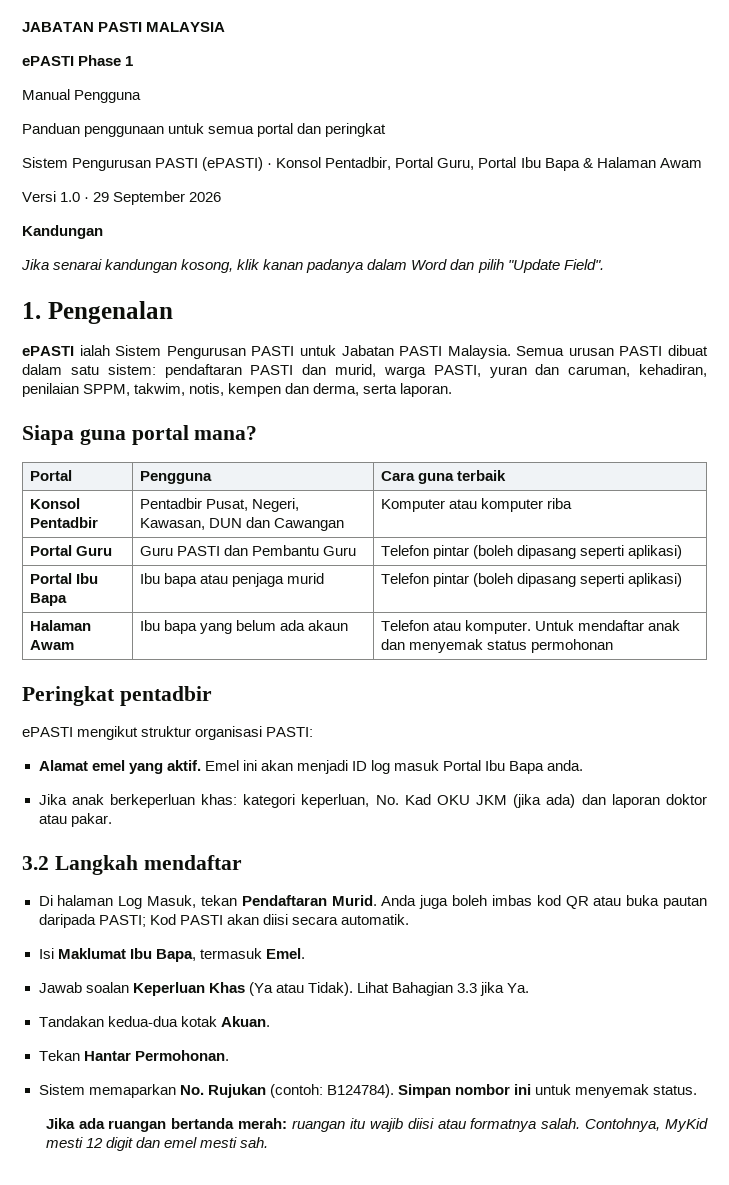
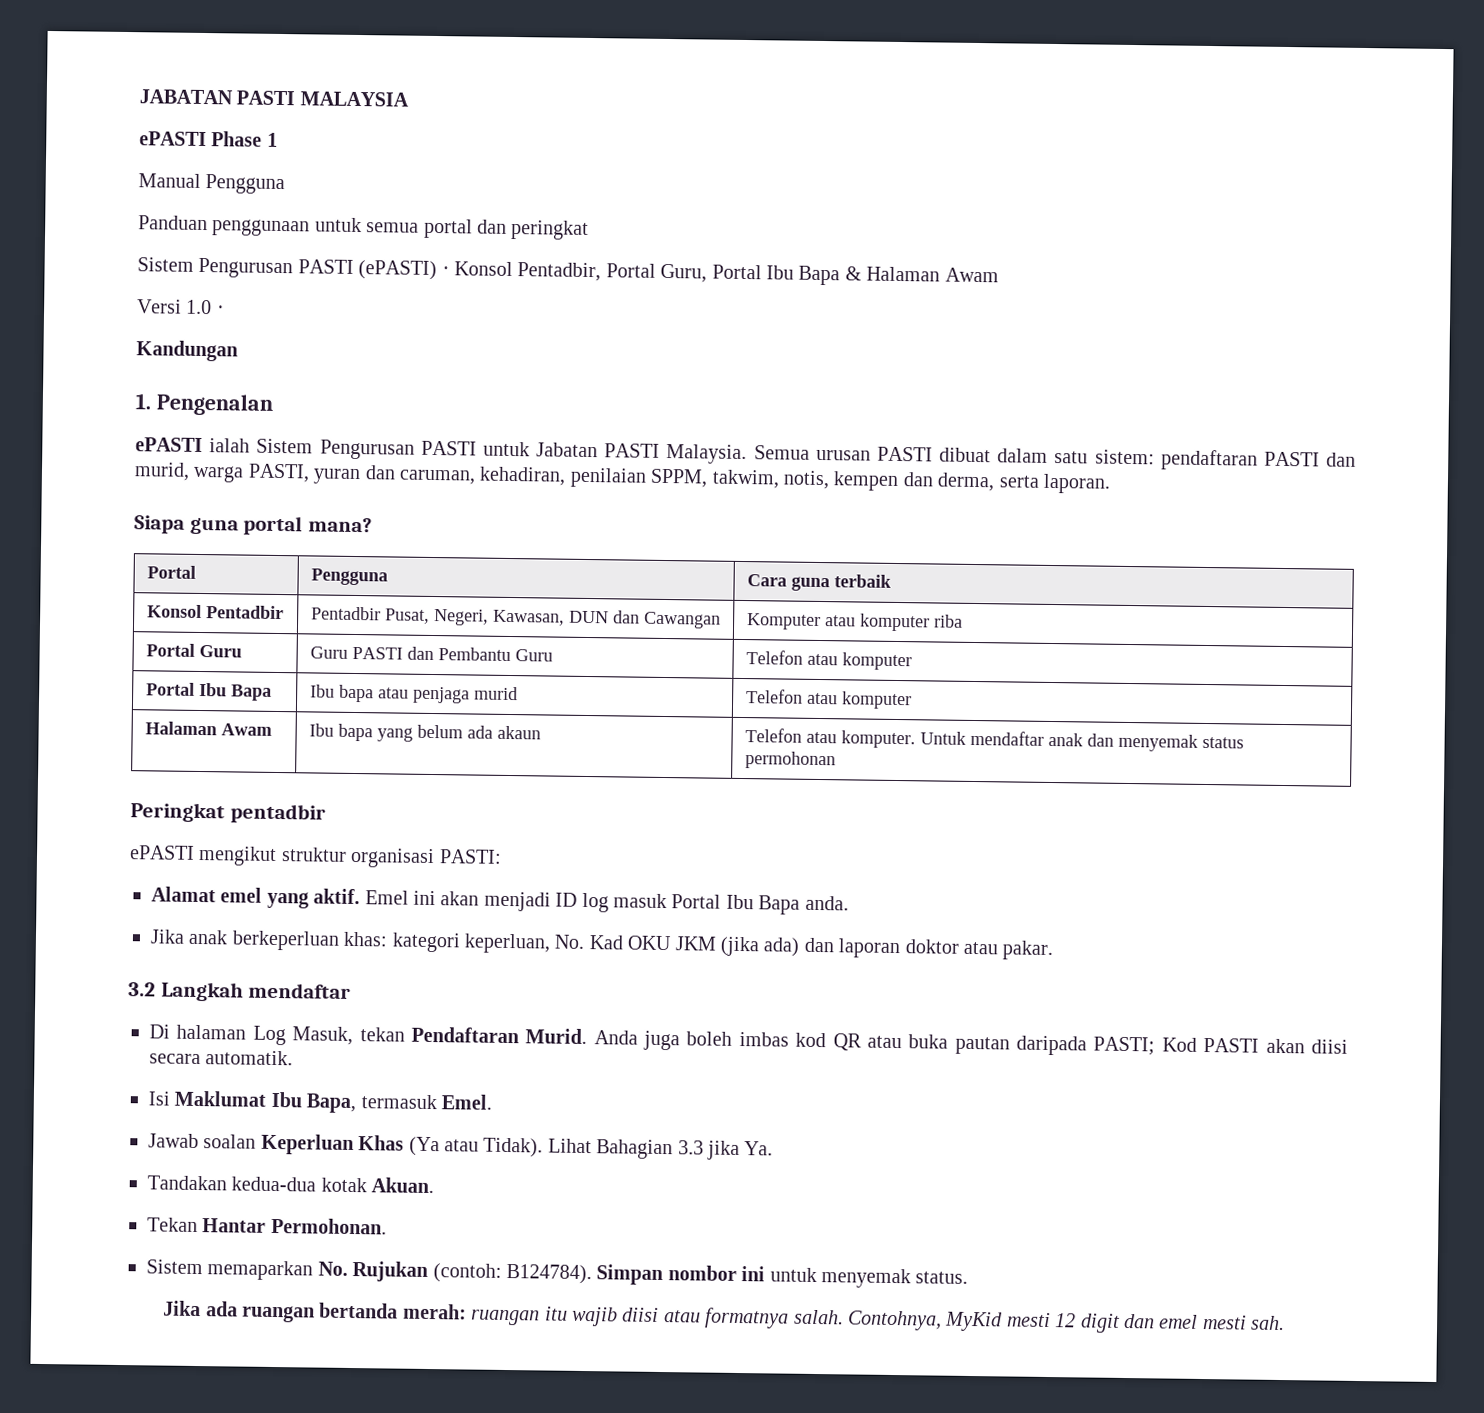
[93,191,222,205] [22,225,103,239] [21,259,604,273] 29 September 2026 // Kandungan // Jika senarai kandungan kosong, klik kanan padanya dalam Word dan pilih "Update Field". -> [136,340,238,362] // Kandungan
[432,545,683,559] pintar (boleh dipasang seperti aplikasi) -> [806,652,912,671] atau komputer
[432,573,683,587] pintar (boleh dipasang seperti aplikasi) -> [806,691,912,710] atau komputer

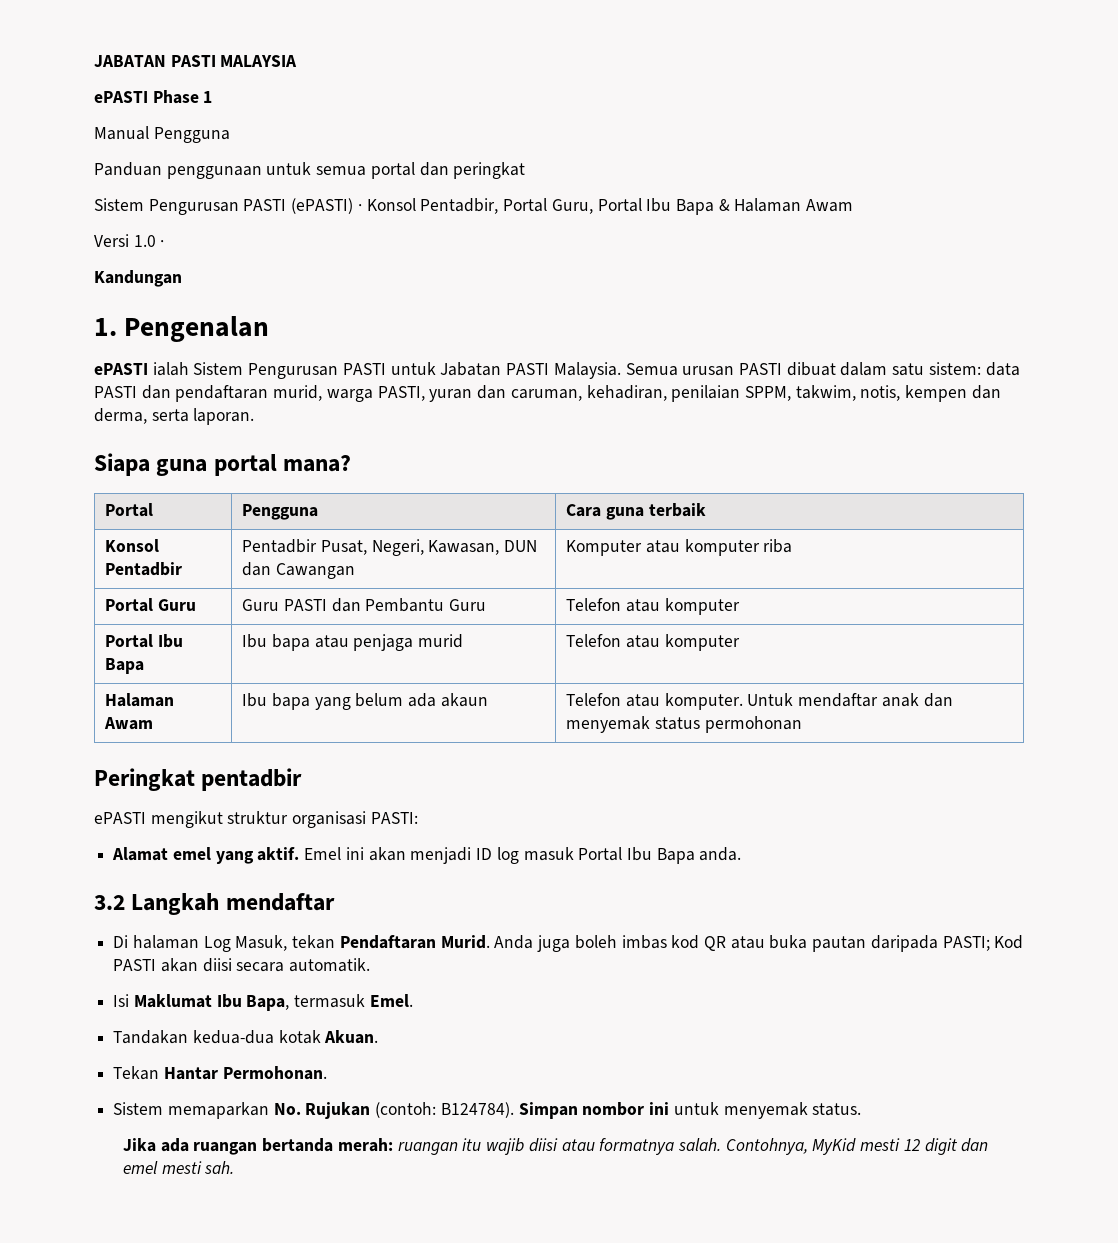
[1160,449,1356,471] pendaftaran PASTI dan -> [985,362,1020,376] [94,385,269,402] data PASTI dan pendaftaran
[150,929,1054,961] // Jika anak berkeperluan khas: kategori keperluan, No. Kad OKU JKM (jika ada) dan laporan doktor atau pakar. -> (742, 854) none
[148,1133,774,1161] // Jawab soalan Keperluan Khas (Ya atau Tidak). Lihat Bahagian 3.3 jika Ya. -> (413, 1000) none

